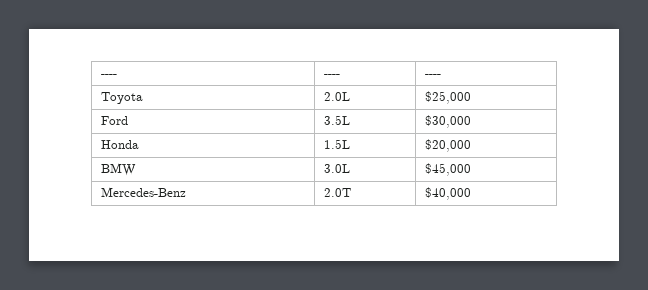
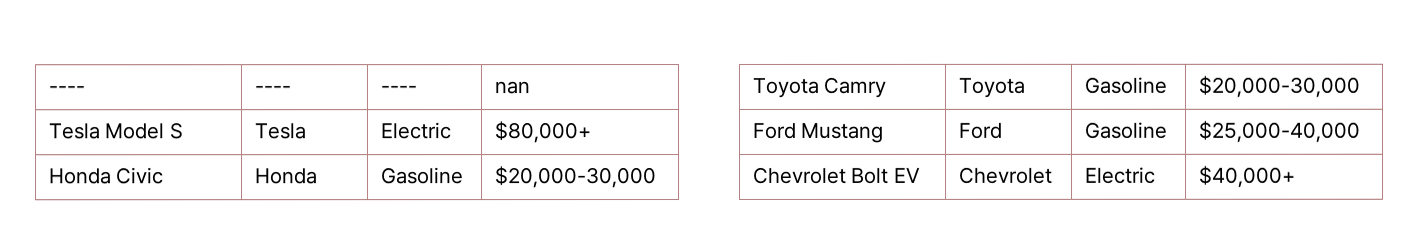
[100,92,143,104] [323,92,350,101] [424,91,471,104] [100,116,128,125] [323,115,350,125] [424,115,471,128] [100,140,139,149] [323,139,350,149] [424,139,471,152] [100,163,136,176] [323,164,350,173] [424,163,471,176] [100,187,186,197] [323,188,351,197] [424,187,471,200] // Toyota | 2.0L | $25,000 // Ford | 3.5L | $30,000 // Honda | 1.5L | $20,000 // BMW | 3.0L | $45,000 // Mercedes-Benz | 2.0T | $40,000 -> [493,81,530,95] [47,122,185,140] [253,123,307,140] [379,122,452,140] [493,121,592,144] [48,167,165,185] [254,168,318,185] [380,167,464,185] [494,166,657,189] [751,76,887,98] [957,77,1025,98] [1083,76,1167,94] [1197,75,1360,98] [751,122,885,143] [957,122,1003,139] [1083,121,1168,139] [1197,120,1361,143] [752,166,922,184] [958,166,1053,184] [1084,166,1156,184] [1198,165,1296,188] | nan // Tesla Model S | Tesla | Electric | $80,000+ // Honda Civic | Honda | Gasoline | $20,000-30,000 // Toyota Camry | Toyota | Gasoline | $20,000-30,000 // Ford Mustang | Ford | Gasoline | $25,000-40,000 // Chevrolet Bolt EV | Chevrolet | Electric | $40,000+

